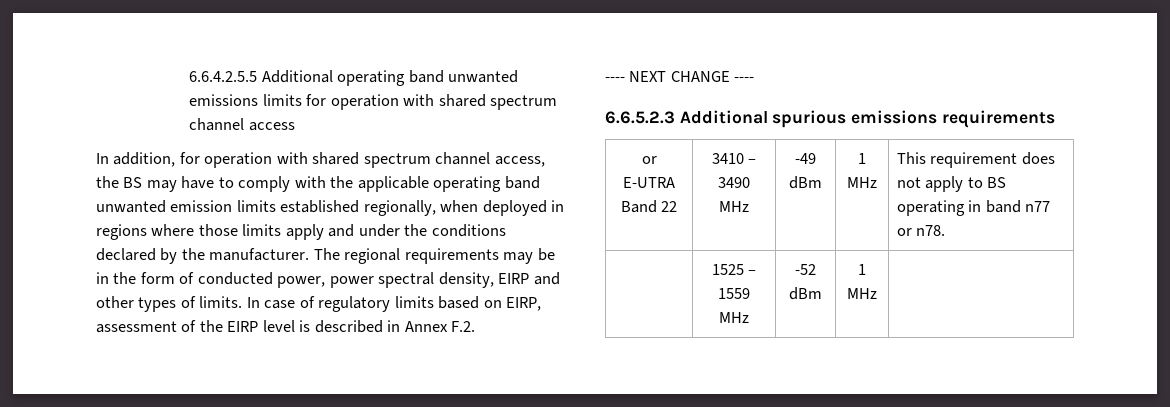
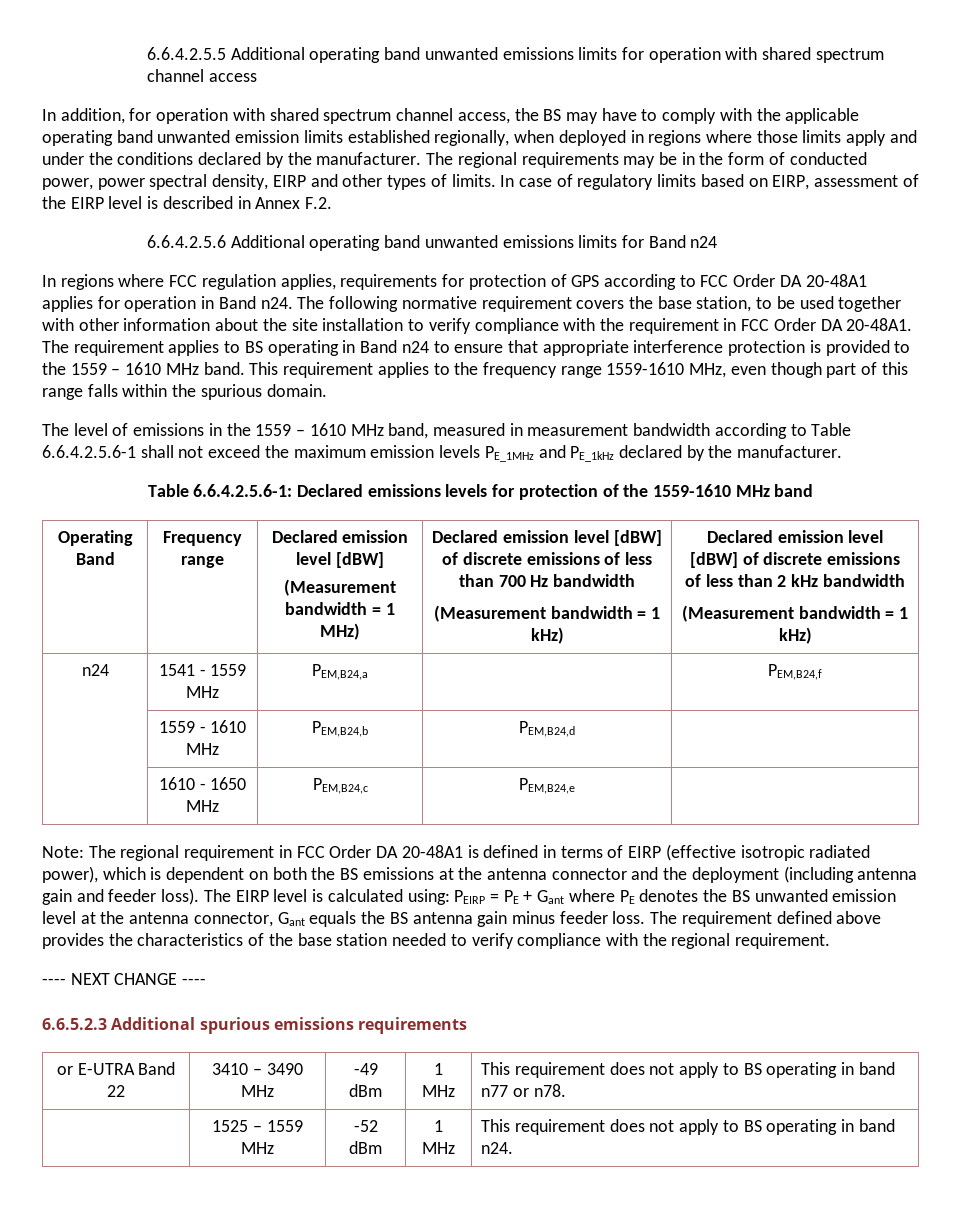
(476, 326) none -> [146,235,718,251] [42,274,867,290] [42,296,902,312] [42,318,913,334] [42,340,911,356] [42,362,908,378] [42,384,327,400] [42,423,852,439] [42,445,843,462] [147,484,814,500] [57,530,133,546] [75,552,115,565] [163,531,242,546] [181,556,224,568] [271,530,409,543] [296,552,384,568] [284,579,396,596] [285,602,395,615] [320,623,360,640] [432,530,662,546] [442,552,652,565] [458,574,636,587] [433,605,661,622] [530,627,564,644] [706,530,884,543] [689,552,901,568] [685,574,905,587] [681,605,909,622] [778,627,812,644] [81,664,109,676] [158,664,247,676] [186,686,219,698] [312,664,368,680] [768,664,822,680] [158,720,247,733] [186,743,219,755] [312,721,368,737] [519,721,575,737] [158,777,247,790] [186,800,219,812] [312,778,368,794] [519,778,575,794] [42,844,871,861] [42,866,918,883] [42,888,897,905] [42,911,882,927] [42,933,831,949] // 6.6.4.2.5.6 Additional operating band unwanted emissions limits for Band n24 // In regions where FCC regulation applies, requirements for protection of GPS according to FCC Order DA 20-48A1 applies for operation in Band n24. The following normative requirement covers the base station, to be used together with other information about the site installation to verify compliance with the requirement in FCC Order DA 20-48A1. The requirement applies to BS operating in Band n24 to ensure that appropriate interference protection is provided to the 1559 – 1610 MHz band. This requirement applies to the frequency range 1559-1610 MHz, even though part of this range falls within the spurious domain. // The level of emissions in the 1559 – 1610 MHz band, measured in measurement bandwidth according to Table 6.6.4.2.5.6-1 shall not exceed the maximum emission levels PE_1MHz and PE_1kHz declared by the manufacturer. // Table 6.6.4.2.5.6-1: Declared emissions levels for protection of the 1559-1610 MHz band // Operating Band | Frequency range | Declared emission level [dBW] // (Measurement bandwidth = 1 MHz) | Declared emission level [dBW] of discrete emissions of less than 700 Hz bandwidth // (Measurement bandwidth = 1 kHz) | Declared emission level [dBW] of discrete emissions of less than 2 kHz bandwidth // (Measurement bandwidth = 1 kHz) // n24 | 1541 - 1559 MHz | PEM,B24,a | | PEM,B24,f // | 1559 - 1610 MHz | PEM,B24,b | PEM,B24,d | // | 1610 - 1650 MHz | PEM,B24,c | PEM,B24,e | // Note: The regional requirement in FCC Order DA 20-48A1 is defined in terms of EIRP (effective isotropic radiated power), which is dependent on both the BS emissions at the antenna connector and the deployment (including antenna gain and feeder loss). The EIRP level is calculated using: PEIRP = PE + Gant where PE denotes the BS unwanted emission level at the antenna connector, Gant equals the BS antenna gain minus feeder loss. The requirement defined above provides the characteristics of the base station needed to verify compliance with the regional requirement.
(877, 293) none -> [481,1119,895,1135] [481,1142,514,1154] This requirement does not apply to BS operating in band n24.

